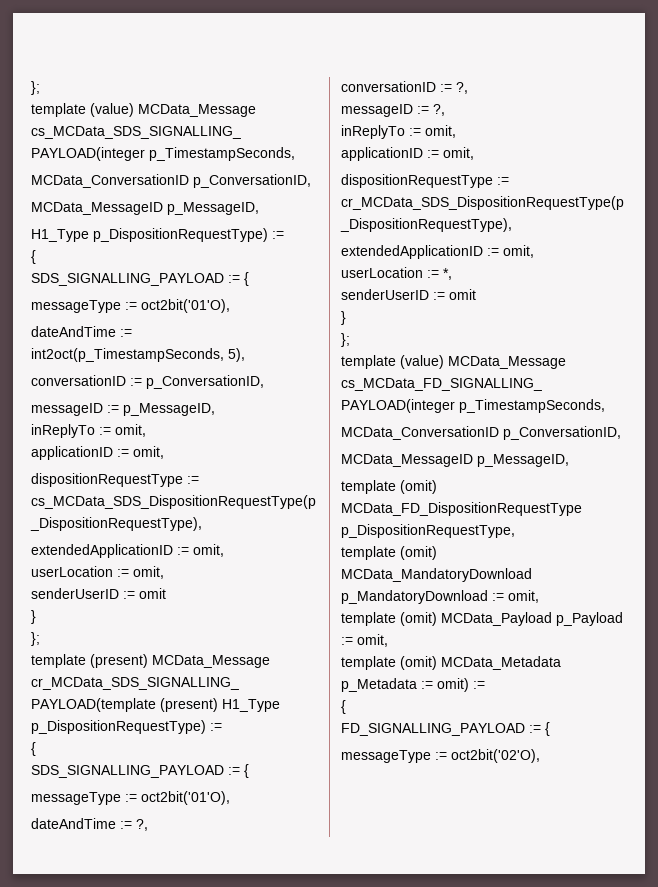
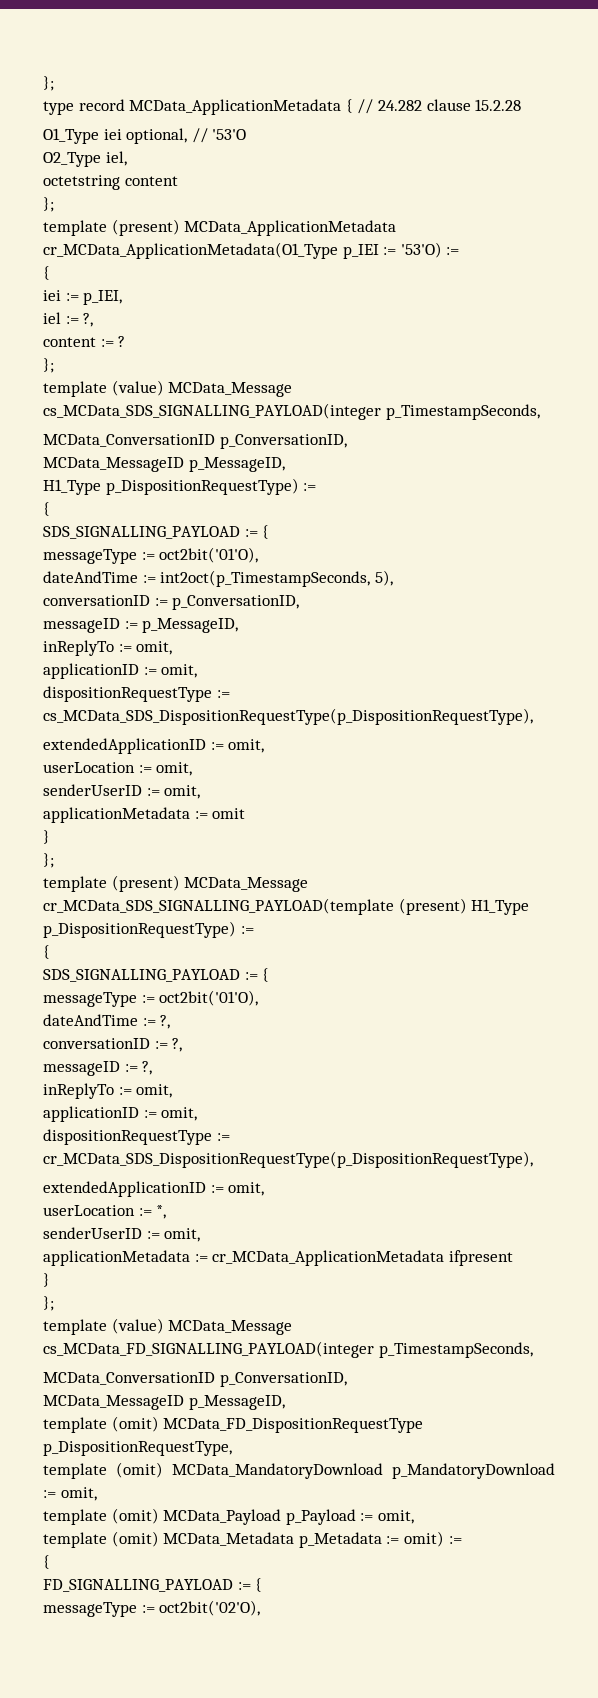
[31,81,40,95] }; -> [43,76,54,91] [43,99,522,115] [43,128,247,144] [43,151,127,167] [43,175,178,190] [43,197,54,212] [43,219,397,236] [43,242,460,259] [43,266,50,280] [43,290,123,305] [43,312,94,327] [43,336,126,347] [43,358,54,373] }; // type record MCData_ApplicationMetadata { // 24.282 clause 15.2.28 // O1_Type iei optional, // '53'O // O2_Type iel, // octetstring content // }; // template (present) MCData_ApplicationMetadata cr_MCData_ApplicationMetadata(O1_Type p_IEI := '53'O) := // { // iei := p_IEI, // iel := ?, // content := ? // };
(135, 595) none -> [164,785,201,799] [43,807,208,823] omit, // applicationMetadata :=
[449,289,476,300] omit -> [164,1228,201,1242] [43,1250,513,1266] omit, // applicationMetadata := cr_MCData_ApplicationMetadata ifpresent

